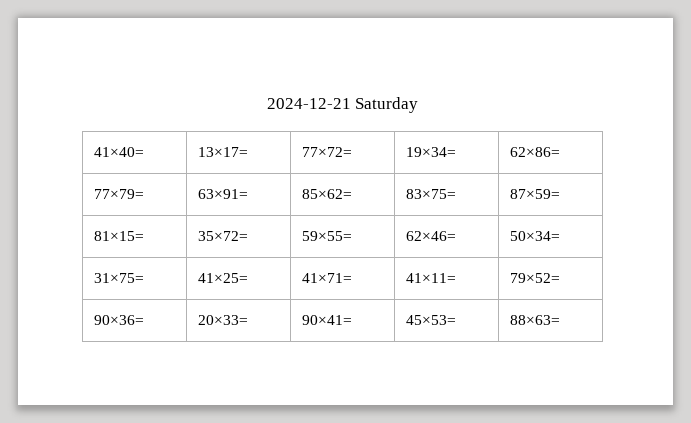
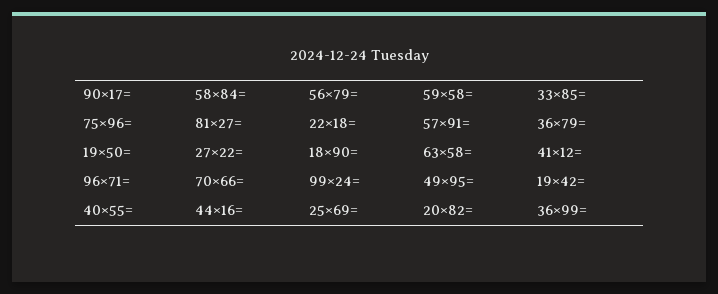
[266,97,419,113] [94,147,145,157] [198,147,249,157] [302,147,353,157] [406,147,457,157] [510,147,561,157] [94,189,145,199] [198,189,249,199] [302,189,353,199] [406,189,457,199] [510,189,561,199] [94,231,145,241] [198,231,249,241] [302,231,353,241] [406,231,457,241] [510,231,561,241] [94,273,145,283] [198,273,249,283] [302,273,353,283] [406,273,457,283] [510,273,561,283] [94,315,145,325] [198,315,249,325] [302,315,353,325] [406,315,457,325] [510,315,561,325] 2024-12-21 Saturday // 41×40= | 13×17= | 77×72= | 19×34= | 62×86= // 77×79= | 63×91= | 85×62= | 83×75= | 87×59= // 81×15= | 35×72= | 59×55= | 62×46= | 50×34= // 31×75= | 41×25= | 41×71= | 41×11= | 79×52= // 90×36= | 20×33= | 90×41= | 45×53= | 88×63= -> [289,49,429,63] [82,89,131,100] [194,89,246,100] [308,89,358,100] [422,89,473,100] [536,89,586,100] [82,118,132,129] [194,118,242,129] [308,118,356,128] [422,118,470,129] [536,118,586,129] [82,147,131,158] [194,148,243,158] [308,147,358,157] [422,147,472,158] [536,147,582,157] [82,176,130,187] [194,176,244,187] [308,176,360,186] [422,176,474,187] [536,176,585,186] [82,205,133,216] [194,205,243,215] [308,205,358,216] [422,205,473,215] [536,205,587,216] 2024-12-24 Tuesday // 90×17= | 58×84= | 56×79= | 59×58= | 33×85= // 75×96= | 81×27= | 22×18= | 57×91= | 36×79= // 19×50= | 27×22= | 18×90= | 63×58= | 41×12= // 96×71= | 70×66= | 99×24= | 49×95= | 19×42= // 40×55= | 44×16= | 25×69= | 20×82= | 36×99=

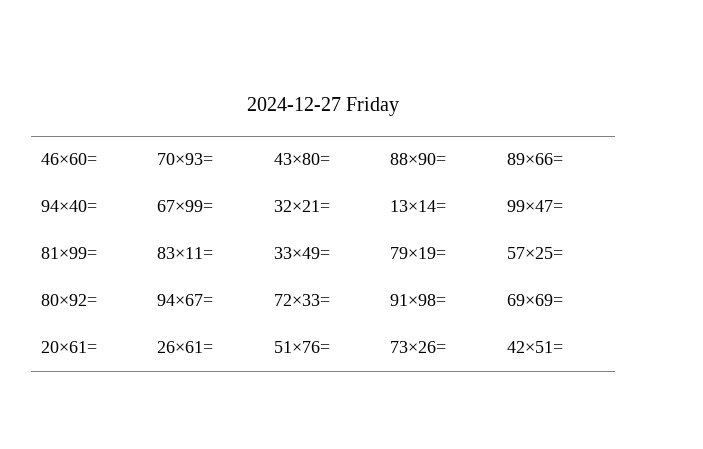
[289,49,429,63] [82,89,131,100] [194,89,246,100] [308,89,358,100] [422,89,473,100] [536,89,586,100] [82,118,132,129] [194,118,242,129] [308,118,356,128] [422,118,470,129] [536,118,586,129] [82,147,131,158] [194,148,243,158] [308,147,358,157] [422,147,472,158] [536,147,582,157] [82,176,130,187] [194,176,244,187] [308,176,360,186] [422,176,474,187] [536,176,585,186] [82,205,133,216] [194,205,243,215] [308,205,358,216] [422,205,473,215] [536,205,587,216] 2024-12-24 Tuesday // 90×17= | 58×84= | 56×79= | 59×58= | 33×85= // 75×96= | 81×27= | 22×18= | 57×91= | 36×79= // 19×50= | 27×22= | 18×90= | 63×58= | 41×12= // 96×71= | 70×66= | 99×24= | 49×95= | 19×42= // 40×55= | 44×16= | 25×69= | 20×82= | 36×99= -> [246,97,400,116] [40,153,97,165] [156,153,213,165] [273,153,330,165] [389,153,446,165] [506,153,563,165] [40,200,97,212] [156,200,213,212] [273,200,330,212] [389,200,446,212] [506,200,563,212] [40,247,97,259] [156,247,213,259] [273,247,330,259] [389,247,446,259] [506,247,563,259] [40,294,97,306] [156,294,213,306] [273,294,330,306] [389,294,446,306] [506,294,563,306] [40,341,97,353] [156,341,213,353] [273,341,330,353] [389,341,446,353] [506,341,563,353] 2024-12-27 Friday // 46×60= | 70×93= | 43×80= | 88×90= | 89×66= // 94×40= | 67×99= | 32×21= | 13×14= | 99×47= // 81×99= | 83×11= | 33×49= | 79×19= | 57×25= // 80×92= | 94×67= | 72×33= | 91×98= | 69×69= // 20×61= | 26×61= | 51×76= | 73×26= | 42×51=

